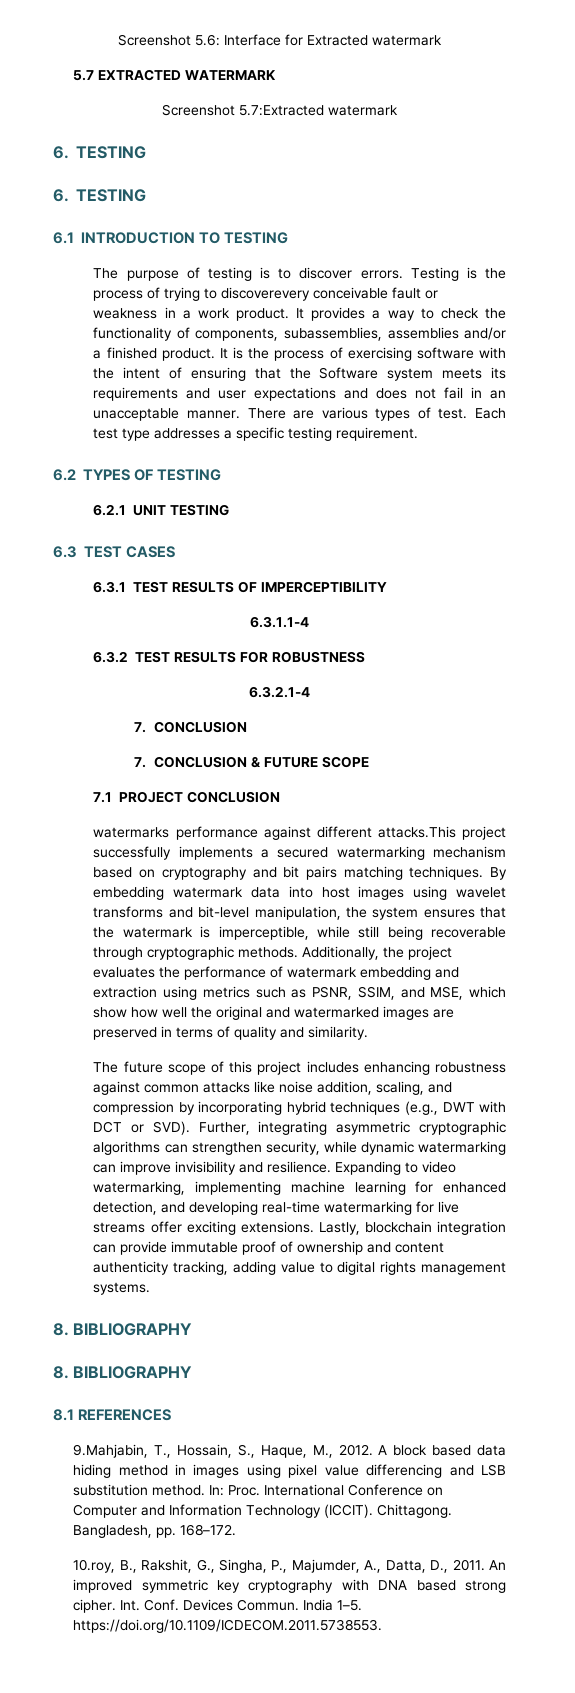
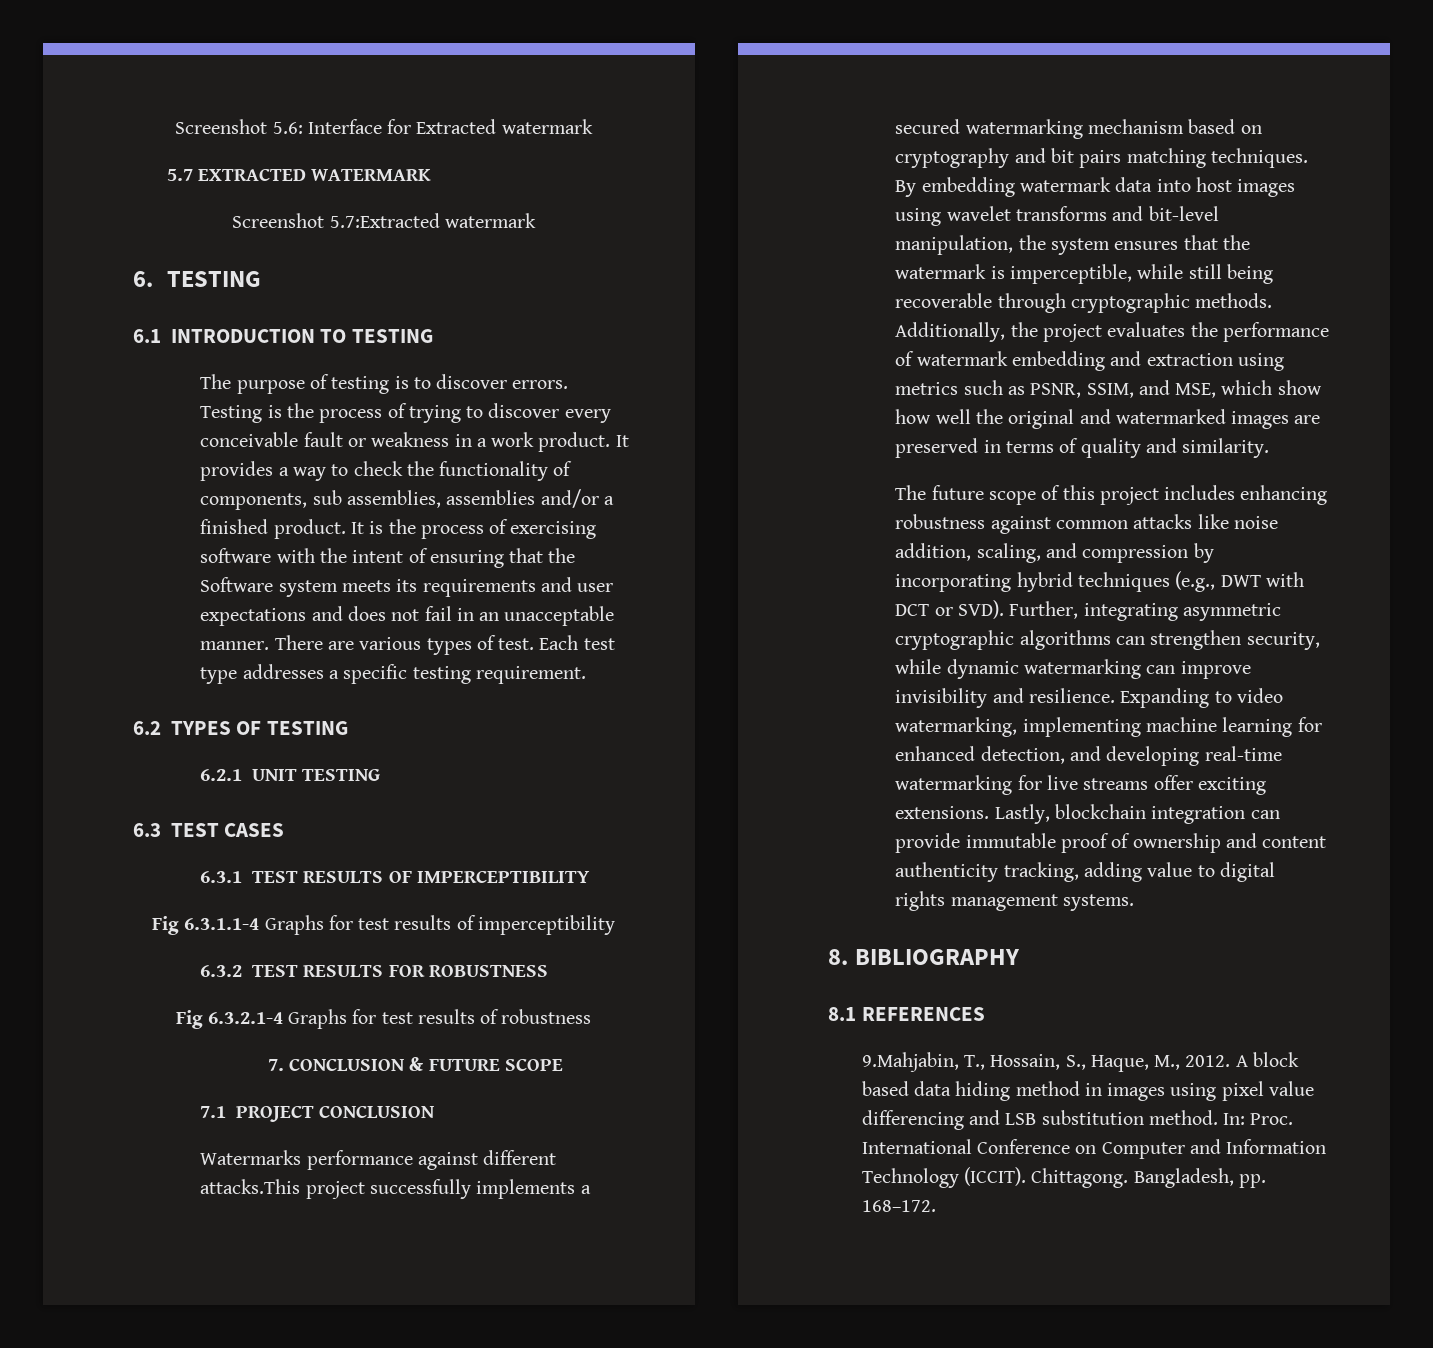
[53,189,146,202] // 6. TESTING -> (261, 279) none
[221,287,311,301] discoverevery -> [488,403,611,423] discover every
[283,327,382,341] subassemblies, -> [312,490,442,508] sub assemblies,
(388, 587) none -> [152,916,180,935] Fig
(309, 622) none -> [264,915,615,935] Graphs for test results of imperceptibility
(366, 657) none -> [175,1010,203,1029] Fig
[133,721,248,733] [133,756,248,768] // 7. CONCLUSION // 7. CONCLUSION -> [288,1009,592,1029] [267,1058,405,1071] Graphs for test results of robustness // 7. CONCLUSION
[93,827,170,838] watermarks -> [200,1150,302,1165] Watermarks
[53,1366,193,1379] // 8. BIBLIOGRAPHY -> (1020, 957) none
[73,1559,506,1573] [73,1579,506,1593] [73,1599,363,1613] [73,1619,383,1633] // 10.roy, B., Rakshit, G., Singha, P., Majumder, A., Datta, D., 2011. An improved symmetric key cryptography with DNA based strong cipher. Int. Conf. Devices Commun. India 1–5. https://doi.org/10.1109/ICDECOM.2011.5738553. -> (936, 1206) none

